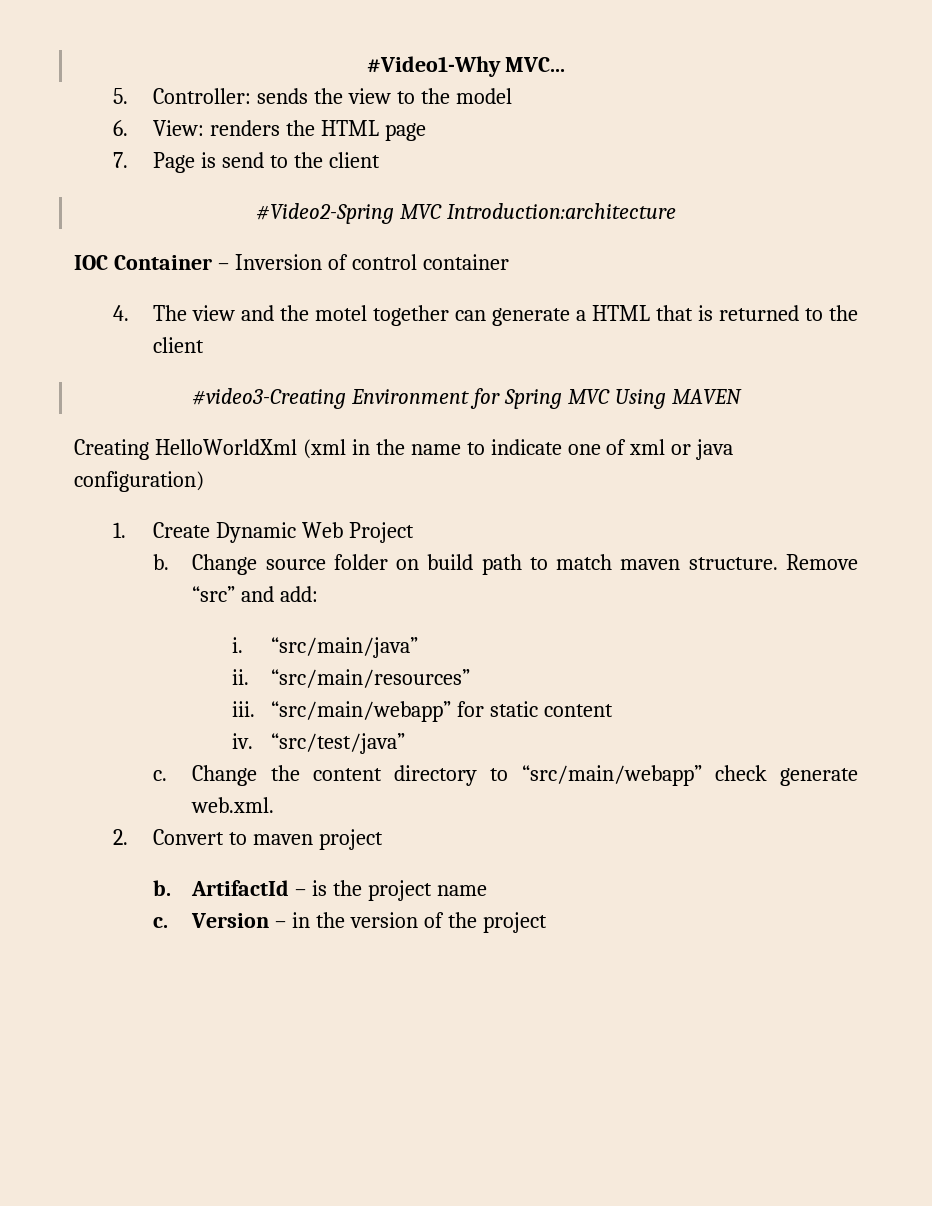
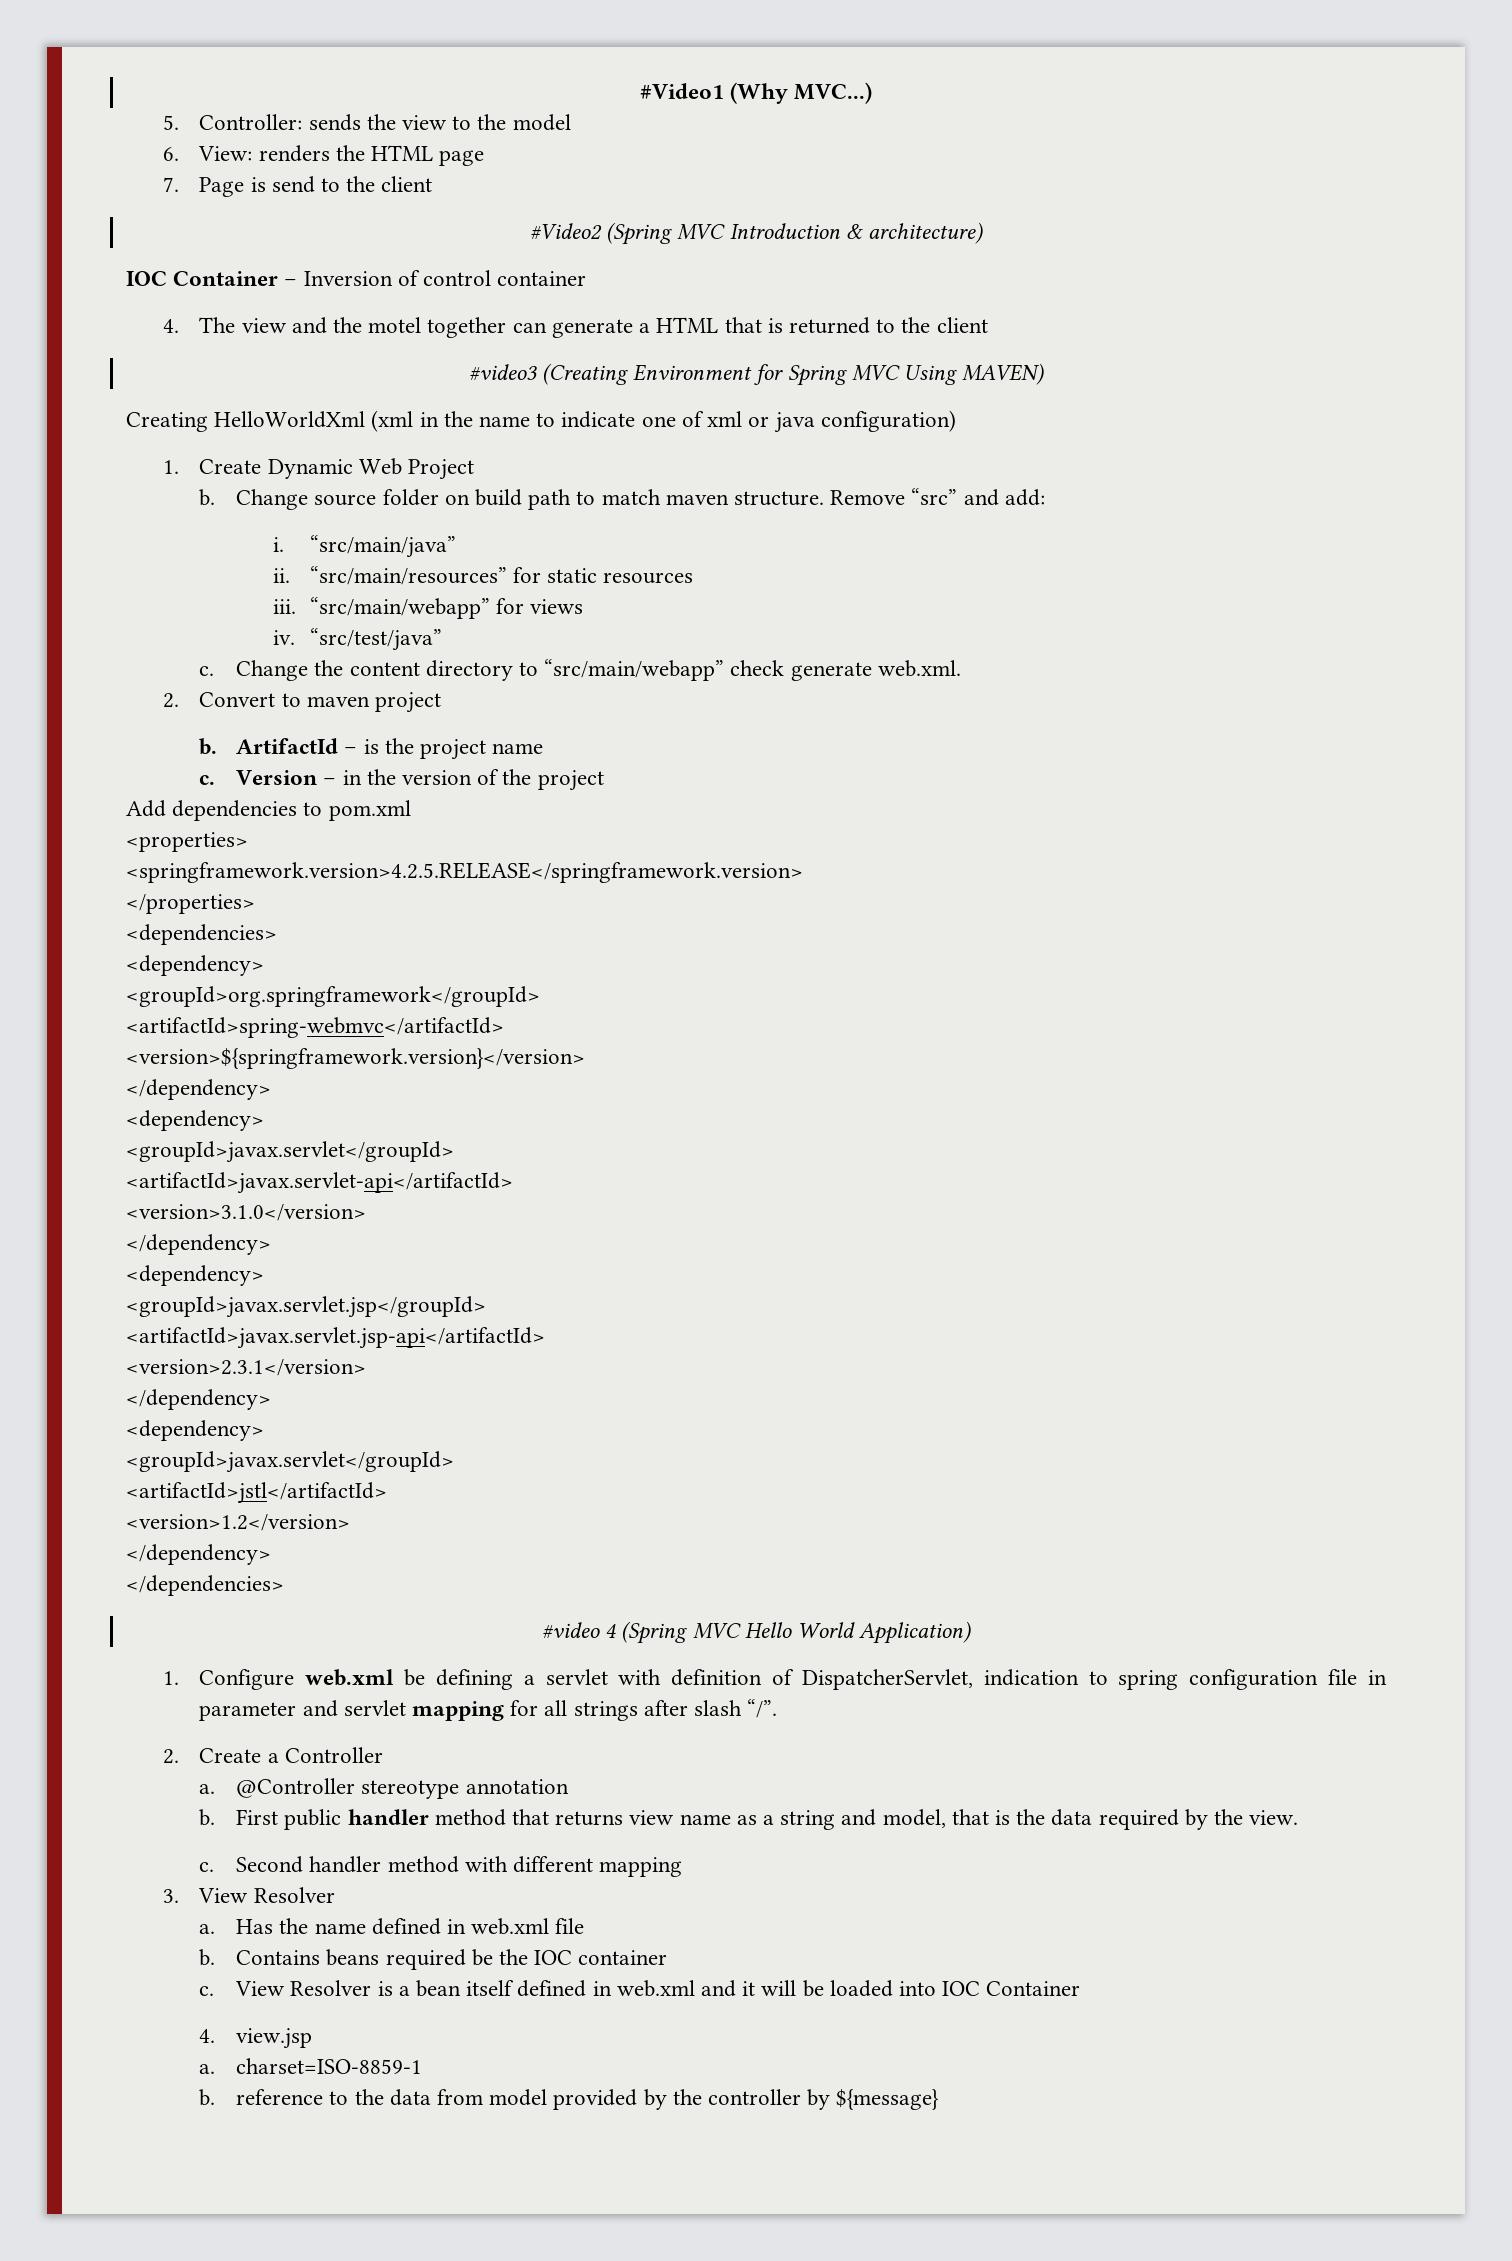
[366,56,566,77] #Video1-Why MVC... -> [639,82,873,104] #Video1 (Why MVC...)
[256,203,676,224] #Video2-Spring MVC Introduction:architecture -> [529,222,984,245] #Video2 (Spring MVC Introduction & architecture)
[192,388,347,409] #video3-Creating -> [468,363,628,385] #video3 (Creating
[671,389,742,404] MAVEN -> [962,363,1045,385] MAVEN)
(471, 678) none -> [512,567,694,584] for static resources
[490,701,613,717] static content -> [529,599,583,614] views
(547, 922) none -> [126,800,411,821] [126,832,248,852] [126,862,803,883] [126,894,255,914] [126,924,277,945] [126,955,264,976] [126,986,540,1007] [126,1017,504,1038] [126,1048,585,1069] [126,1079,271,1100] [126,1110,264,1131] [126,1141,454,1163] [126,1172,513,1194] [126,1204,366,1221] [126,1234,271,1255] [126,1265,264,1286] [126,1296,486,1318] [126,1327,545,1349] [126,1359,366,1376] [126,1389,271,1410] [126,1420,264,1441] [126,1451,454,1473] [126,1482,387,1504] [126,1514,350,1531] [126,1544,271,1565] [126,1575,284,1596] [541,1621,972,1644] [162,1669,1387,1690] [199,1699,778,1721] [162,1747,383,1764] [199,1778,569,1799] [199,1809,1299,1830] [199,1856,683,1877] [162,1887,335,1903] [199,1918,585,1935] [199,1949,668,1970] [199,1980,1081,1997] [199,2028,313,2049] [199,2058,423,2074] [199,2089,940,2110] // Add dependencies to pom.xml // <properties> // <springframework.version>4.2.5.RELEASE</springframework.version> // </properties> // <dependencies> // <dependency> // <groupId>org.springframework</groupId> // <artifactId>spring-webmvc</artifactId> // <version>${springframework.version}</version> // </dependency> // <dependency> // <groupId>javax.servlet</groupId> // <artifactId>javax.servlet-api</artifactId> // <version>3.1.0</version> // </dependency> // <dependency> // <groupId>javax.servlet.jsp</groupId> // <artifactId>javax.servlet.jsp-api</artifactId> // <version>2.3.1</version> // </dependency> // <dependency> // <groupId>javax.servlet</groupId> // <artifactId>jstl</artifactId> // <version>1.2</version> // </dependency> // </dependencies> // #video 4 (Spring MVC Hello World Application) // 1. Configure web.xml be defining a servlet with definition of DispatcherServlet, indication to spring configuration file in parameter and servlet mapping for all strings after slash “/”. // 2. Create a Controller // a. @Controller stereotype annotation // b. First public handler method that returns view name as a string and model, that is the data required by the view. // c. Second handler method with different mapping // 3. View Resolver // a. Has the name defined in web.xml file // b. Contains beans required be the IOC container // c. View Resolver is a bean itself defined in web.xml and it will be loaded into IOC Container // 4. view.jsp // a. charset=ISO-8859-1 // b. reference to the data from model provided by the controller by ${message}

